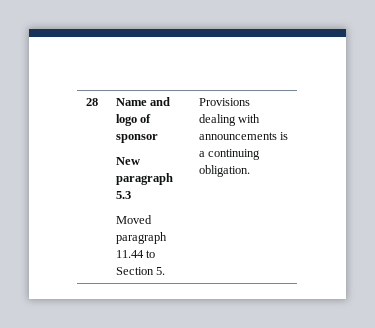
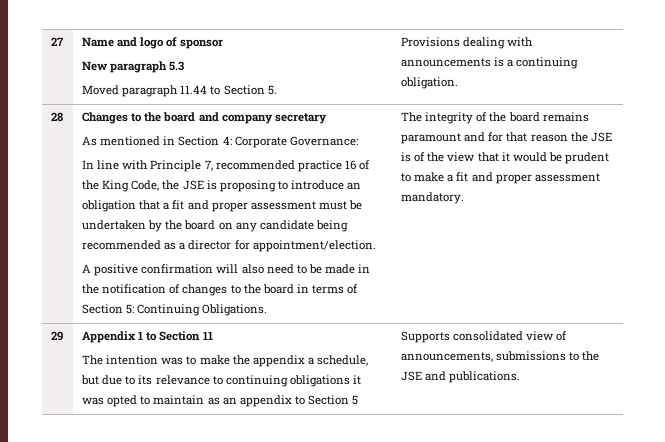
[85,98,98,106] 28 -> [51,37,65,46] 27
(250, 171) none -> [51,112,64,122] [82,112,327,124] [82,136,358,148] [82,160,370,172] [82,180,362,192] [82,200,362,212] [82,220,348,232] [82,240,376,252] [82,264,371,276] [82,284,359,296] [82,304,268,316] [401,112,589,124] [401,132,612,144] [401,152,609,164] [401,172,600,184] [401,192,465,204] [51,331,64,341] [82,331,213,343] [82,355,368,367] [81,375,361,387] [82,395,359,407] [401,331,568,343] [401,351,600,362] [401,371,521,383] // 28 | Changes to the board and company secretary // As mentioned in Section 4: Corporate Governance: // In line with Principle 7, recommended practice 16 of the King Code, the JSE is proposing to introduce an obligation that a fit and proper assessment must be undertaken by the board on any candidate being recommended as a director for appointment/election. // A positive confirmation will also need to be made in the notification of changes to the board in terms of Section 5: Continuing Obligations. | The integrity of the board remains paramount and for that reason the JSE is of the view that it would be prudent to make a fit and proper assessment mandatory. // 29 | Appendix 1 to Section 11 // The intention was to make the appendix a schedule, but due to its relevance to continuing obligations it was opted to maintain as an appendix to Section 5 | Supports consolidated view of announcements, submissions to the JSE and publications.

